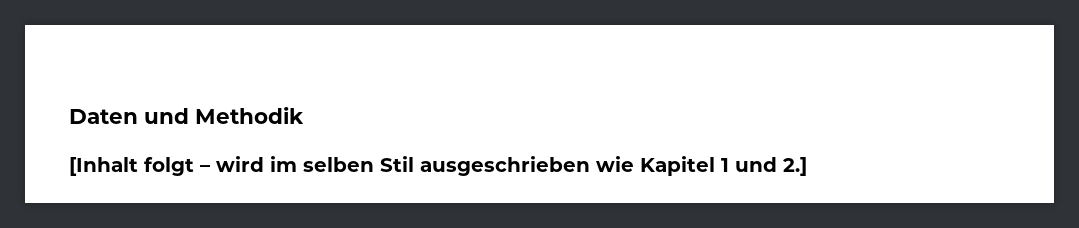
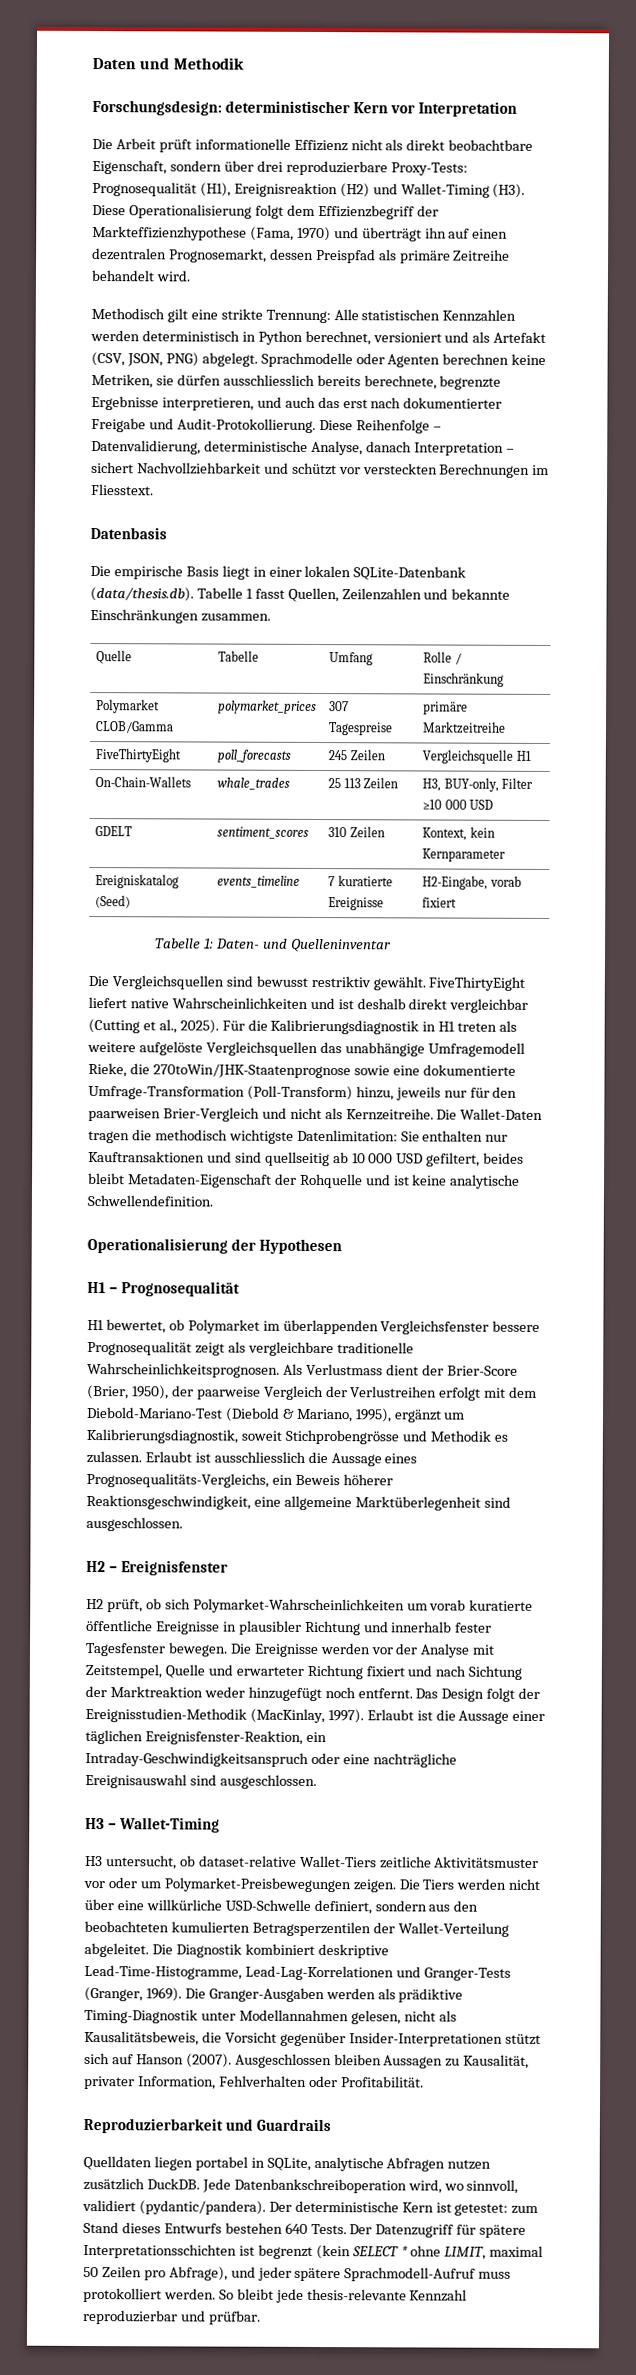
[69,156,807,176] [Inhalt folgt – wird im selben Stil ausgeschrieben wie Kapitel 1 und 2.] -> [92,100,518,117] [92,138,534,153] [92,160,468,176] [92,182,526,198] [92,204,439,220] [92,226,509,242] [92,248,511,264] [91,270,191,282] [91,308,517,324] [90,330,547,346] [91,352,547,368] [91,374,502,390] [91,396,503,411] [91,418,442,434] [91,440,515,456] [91,462,550,478] [91,484,154,496] [90,527,167,540] [90,565,467,581] [90,587,511,603] [90,609,271,624] [96,650,133,665] [218,650,260,662] [329,652,374,666] [423,651,462,665] [423,672,505,687] [96,699,161,714] [95,721,175,734] [218,700,318,714] [329,701,350,712] [328,722,394,736] [423,701,469,715] [422,721,507,734] [95,748,182,763] [217,749,292,763] [328,749,385,761] [422,749,531,764] [95,776,192,788] [217,777,291,790] [328,777,399,789] [422,777,534,792] [422,799,494,810] [95,826,133,837] [217,826,310,839] [328,826,385,838] [422,826,495,841] [422,848,507,862] [95,874,180,889] [95,895,132,909] [217,875,301,888] [328,875,393,887] [328,897,385,911] [422,875,522,890] [422,897,458,908] [155,938,391,953] [88,975,526,991] [88,996,529,1013] [88,1018,518,1035] [87,1041,525,1057] [88,1062,516,1079] [88,1085,518,1101] [88,1107,544,1122] [88,1129,509,1144] [88,1150,525,1167] [88,1172,521,1189] [87,1194,213,1207] [87,1237,343,1255] [87,1281,241,1297] [87,1319,541,1335] [87,1340,414,1357] [87,1362,518,1378] [87,1384,538,1401] [86,1406,466,1423] [86,1428,508,1445] [86,1450,418,1467] [86,1472,393,1488] [86,1494,511,1511] [86,1516,183,1532] [86,1560,229,1576] [86,1598,534,1614] [86,1619,493,1636] [85,1642,496,1658] [85,1663,523,1680] [85,1685,541,1702] [85,1707,546,1724] [85,1729,327,1745] [85,1751,457,1768] [85,1773,317,1789] [85,1817,221,1833] [85,1855,540,1870] [83,1877,541,1893] [84,1898,479,1915] [84,1920,509,1937] [84,1942,389,1959] [84,1964,511,1981] [84,1986,464,2003] [84,2008,457,2025] [84,2030,541,2047] [84,2052,530,2069] [84,2075,424,2090] [83,2117,332,2134] [83,2155,492,2172] [83,2177,519,2194] [82,2199,539,2216] [83,2221,527,2238] [83,2243,544,2260] [83,2266,512,2282] [83,2287,468,2303] [83,2309,261,2325] Forschungsdesign: deterministischer Kern vor Interpretation // Die Arbeit prüft informationelle Effizienz nicht als direkt beobachtbare Eigenschaft, sondern über drei reproduzierbare Proxy-Tests: Prognosequalität (H1), Ereignisreaktion (H2) und Wallet-Timing (H3). Diese Operationalisierung folgt dem Effizienzbegriff der Markteffizienzhypothese (Fama, 1970) und überträgt ihn auf einen dezentralen Prognosemarkt, dessen Preispfad als primäre Zeitreihe behandelt wird. // Methodisch gilt eine strikte Trennung: Alle statistischen Kennzahlen werden deterministisch in Python berechnet, versioniert und als Artefakt (CSV, JSON, PNG) abgelegt. Sprachmodelle oder Agenten berechnen keine Metriken, sie dürfen ausschliesslich bereits berechnete, begrenzte Ergebnisse interpretieren, und auch das erst nach dokumentierter Freigabe und Audit-Protokollierung. Diese Reihenfolge – Datenvalidierung, deterministische Analyse, danach Interpretation – sichert Nachvollziehbarkeit und schützt vor versteckten Berechnungen im Fliesstext. // Datenbasis // Die empirische Basis liegt in einer lokalen SQLite-Datenbank (data/thesis.db). Tabelle 1 fasst Quellen, Zeilenzahlen und bekannte Einschränkungen zusammen. // Quelle | Tabelle | Umfang | Rolle / Einschränkung // Polymarket CLOB/Gamma | polymarket_prices | 307 Tagespreise | primäre Marktzeitreihe // FiveThirtyEight | poll_forecasts | 245 Zeilen | Vergleichsquelle H1 // On-Chain-Wallets | whale_trades | 25 113 Zeilen | H3, BUY-only, Filter ≥10 000 USD // GDELT | sentiment_scores | 310 Zeilen | Kontext, kein Kernparameter // Ereigniskatalog (Seed) | events_timeline | 7 kuratierte Ereignisse | H2-Eingabe, vorab fixiert // Tabelle 1: Daten- und Quelleninventar // Die Vergleichsquellen sind bewusst restriktiv gewählt. FiveThirtyEight liefert native Wahrscheinlichkeiten und ist deshalb direkt vergleichbar (Cutting et al., 2025). Für die Kalibrierungsdiagnostik in H1 treten als weitere aufgelöste Vergleichsquellen das unabhängige Umfragemodell Rieke, die 270toWin/JHK-Staatenprognose sowie eine dokumentierte Umfrage-Transformation (Poll-Transform) hinzu, jeweils nur für den paarweisen Brier-Vergleich und nicht als Kernzeitreihe. Die Wallet-Daten tragen die methodisch wichtigste Datenlimitation: Sie enthalten nur Kauftransaktionen und sind quellseitig ab 10 000 USD gefiltert, beides bleibt Metadaten-Eigenschaft der Rohquelle und ist keine analytische Schwellendefinition. // Operationalisierung der Hypothesen // H1 – Prognosequalität // H1 bewertet, ob Polymarket im überlappenden Vergleichsfenster bessere Prognosequalität zeigt als vergleichbare traditionelle Wahrscheinlichkeitsprognosen. Als Verlustmass dient der Brier-Score (Brier, 1950), der paarweise Vergleich der Verlustreihen erfolgt mit dem Diebold-Mariano-Test (Diebold & Mariano, 1995), ergänzt um Kalibrierungsdiagnostik, soweit Stichprobengrösse und Methodik es zulassen. Erlaubt ist ausschliesslich die Aussage eines Prognosequalitäts-Vergleichs, ein Beweis höherer Reaktionsgeschwindigkeit, eine allgemeine Marktüberlegenheit sind ausgeschlossen. // H2 – Ereignisfenster // H2 prüft, ob sich Polymarket-Wahrscheinlichkeiten um vorab kuratierte öffentliche Ereignisse in plausibler Richtung und innerhalb fester Tagesfenster bewegen. Die Ereignisse werden vor der Analyse mit Zeitstempel, Quelle und erwarteter Richtung fixiert und nach Sichtung der Marktreaktion weder hinzugefügt noch entfernt. Das Design folgt der Ereignisstudien-Methodik (MacKinlay, 1997). Erlaubt ist die Aussage einer täglichen Ereignisfenster-Reaktion, ein Intraday-Geschwindigkeitsanspruch oder eine nachträgliche Ereignisauswahl sind ausgeschlossen. // H3 – Wallet-Timing // H3 untersucht, ob dataset-relative Wallet-Tiers zeitliche Aktivitätsmuster vor oder um Polymarket-Preisbewegungen zeigen. Die Tiers werden nicht über eine willkürliche USD-Schwelle definiert, sondern aus den beobachteten kumulierten Betragsperzentilen der Wallet-Verteilung abgeleitet. Die Diagnostik kombiniert deskriptive Lead-Time-Histogramme, Lead-Lag-Korrelationen und Granger-Tests (Granger, 1969). Die Granger-Ausgaben werden als prädiktive Timing-Diagnostik unter Modellannahmen gelesen, nicht als Kausalitätsbeweis, die Vorsicht gegenüber Insider-Interpretationen stützt sich auf Hanson (2007). Ausgeschlossen bleiben Aussagen zu Kausalität, privater Information, Fehlverhalten oder Profitabilität. // Reproduzierbarkeit und Guardrails // Quelldaten liegen portabel in SQLite, analytische Abfragen nutzen zusätzlich DuckDB. Jede Datenbankschreiboperation wird, wo sinnvoll, validiert (pydantic/pandera). Der deterministische Kern ist getestet: zum Stand dieses Entwurfs bestehen 640 Tests. Der Datenzugriff für spätere Interpretationsschichten ist begrenzt (kein SELECT * ohne LIMIT, maximal 50 Zeilen pro Abfrage), und jeder spätere Sprachmodell-Aufruf muss protokolliert werden. So bleibt jede thesis-relevante Kennzahl reproduzierbar und prüfbar.

